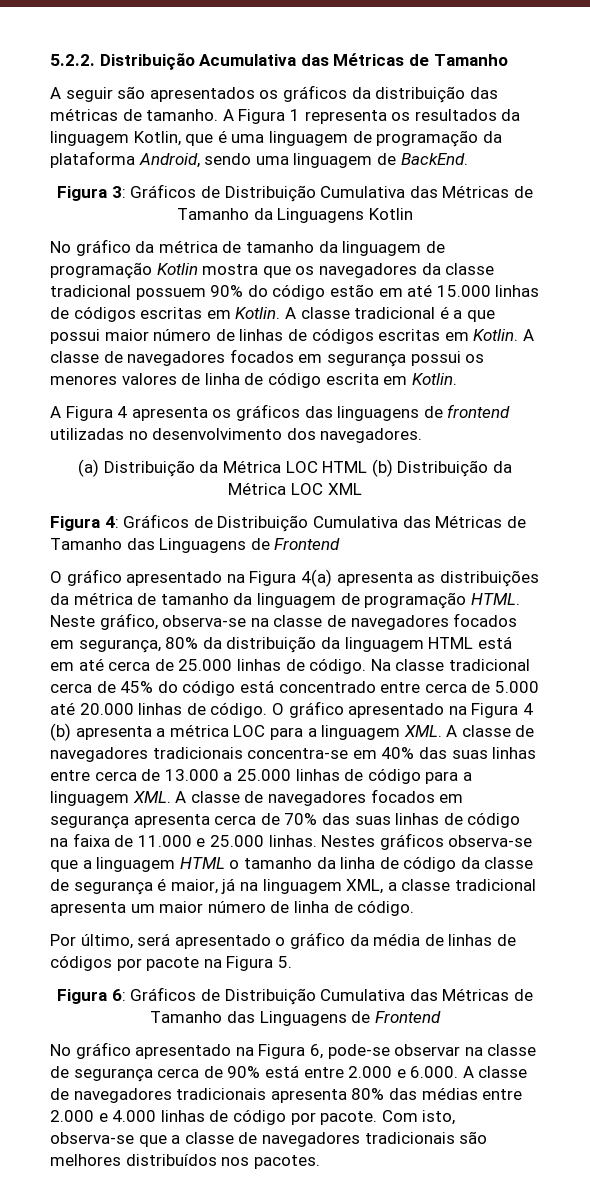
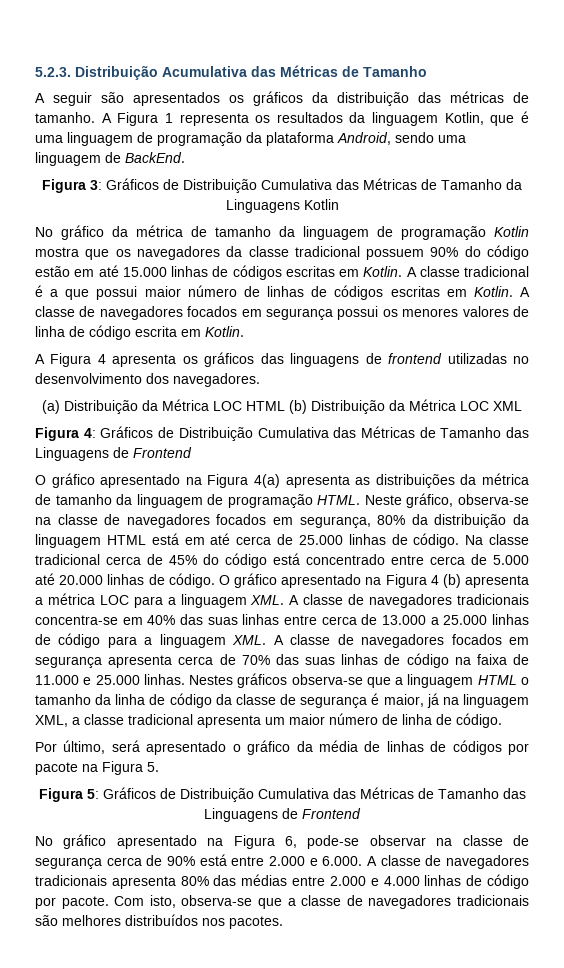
[50,54,95,66] 5.2.2. -> [35,67,71,77] 5.2.3.
[111,989,126,1001] 6: -> [86,789,99,799] 5:

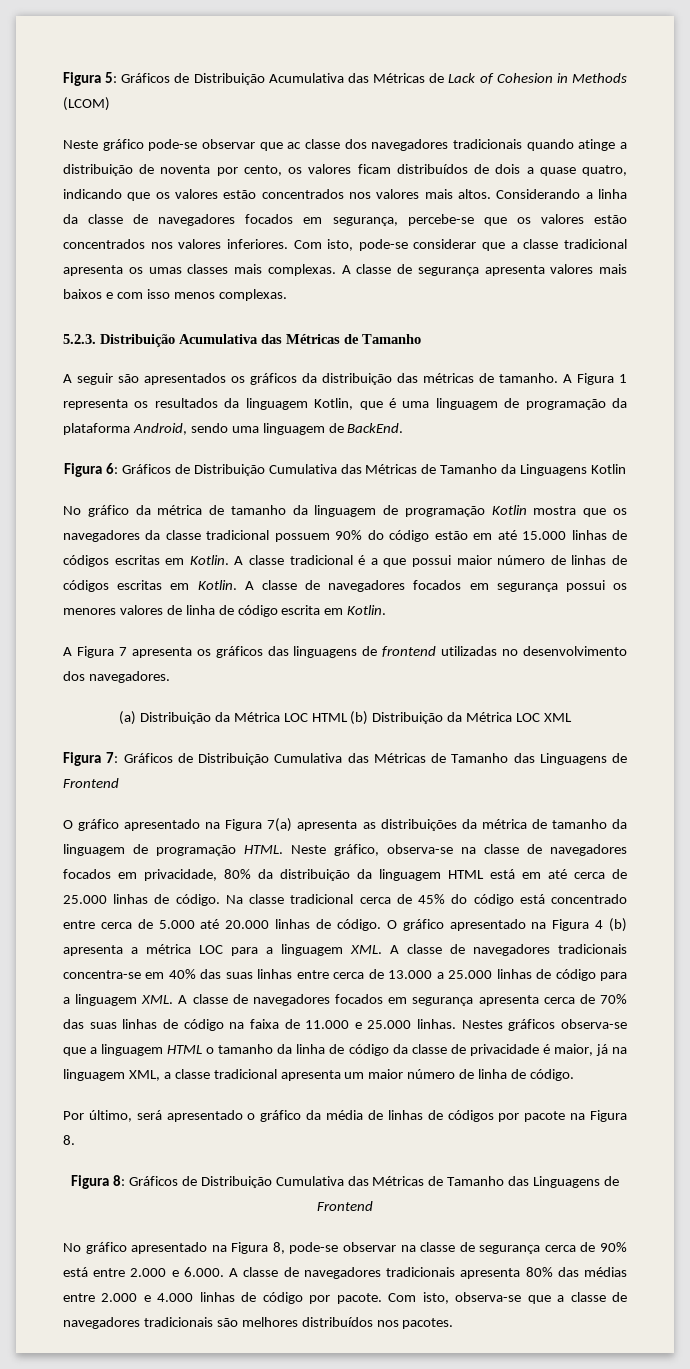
(35, 72) none -> [63,72,627,86] [63,97,110,111] [63,139,627,151] [63,164,627,176] [63,189,627,201] [63,214,627,226] [63,239,627,251] [63,264,627,276] [63,289,287,301] Figura 5: Gráficos de Distribuição Acumulativa das Métricas de Lack of Cohesion in Methods (LCOM) // Neste gráfico pode-se observar que ac classe dos navegadores tradicionais quando atinge a distribuição de noventa por cento, os valores ficam distribuídos de dois a quase quatro, indicando que os valores estão concentrados nos valores mais altos. Considerando a linha da classe de navegadores focados em segurança, percebe-se que os valores estão concentrados nos valores inferiores. Com isto, pode-se considerar que a classe tradicional apresenta os umas classes mais complexas. A classe de segurança apresenta valores mais baixos e com isso menos complexas. //
[90,180,102,190] 3: -> [105,463,118,474] 6:
[97,354,106,364] 4 -> [118,647,127,656] 7
[83,428,96,438] 4: -> [106,752,119,763] 7:
[253,474,280,488] 4(a) -> [267,818,293,832] 7(a)
[299,516,371,528] segurança, -> [144,869,217,881] privacidade,
[300,696,368,708] segurança -> [469,1044,539,1056] privacidade
[147,762,159,772] [38,788,99,802] 5. // Figura 5: -> [63,1135,75,1145] [71,1175,125,1189] 8. // Figura 8:
[285,836,297,848] 6, -> [272,1242,285,1254] 8,

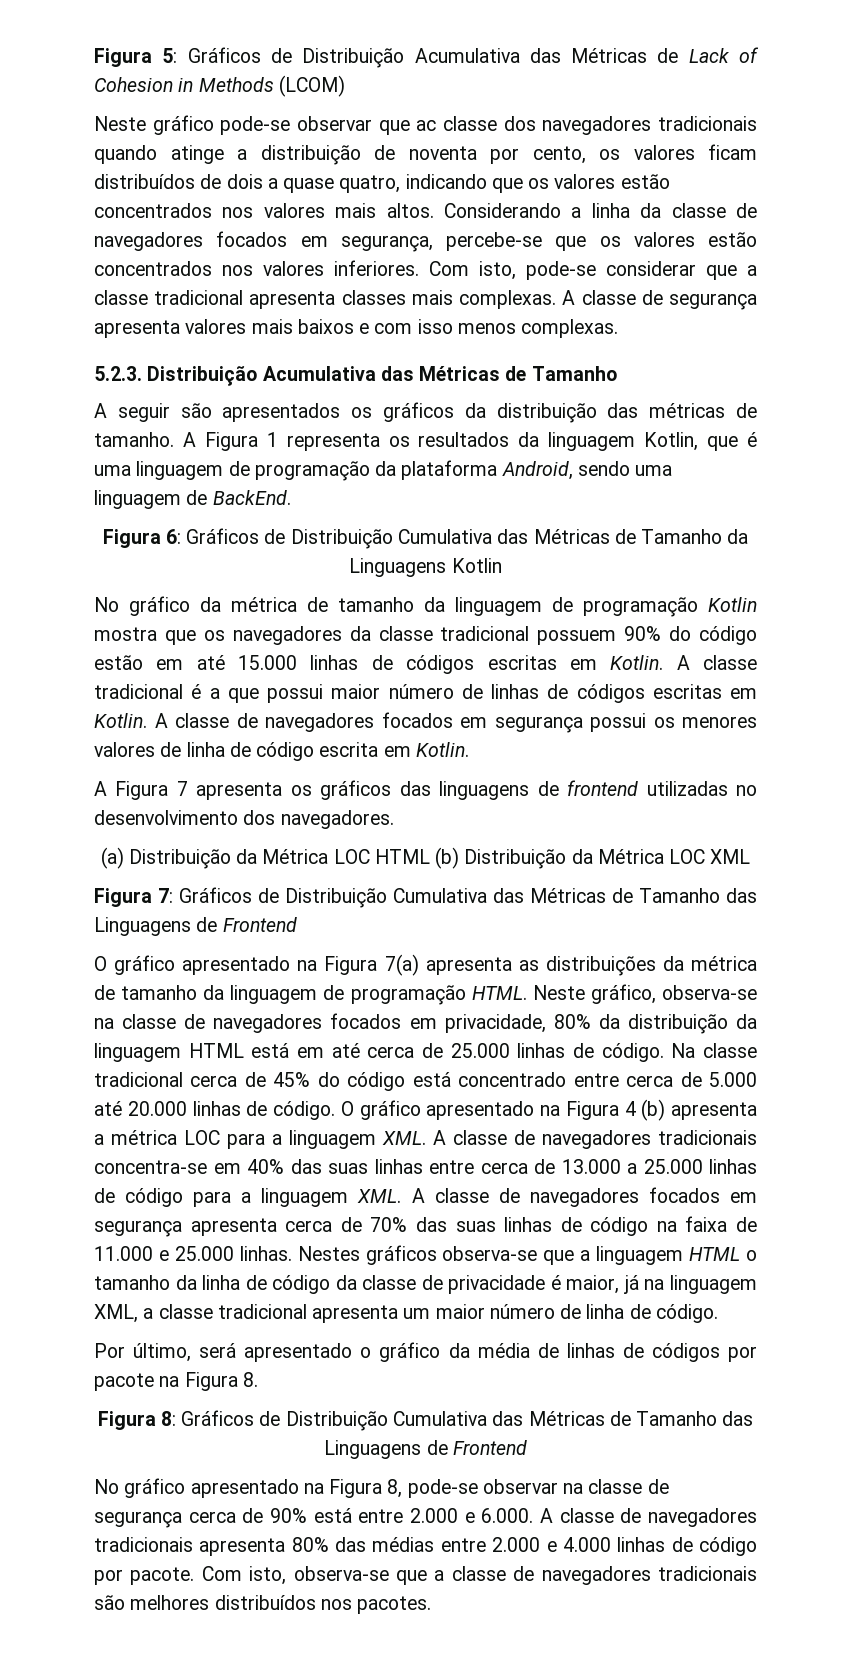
[128,267,182,274] os umas -> (336, 300) none

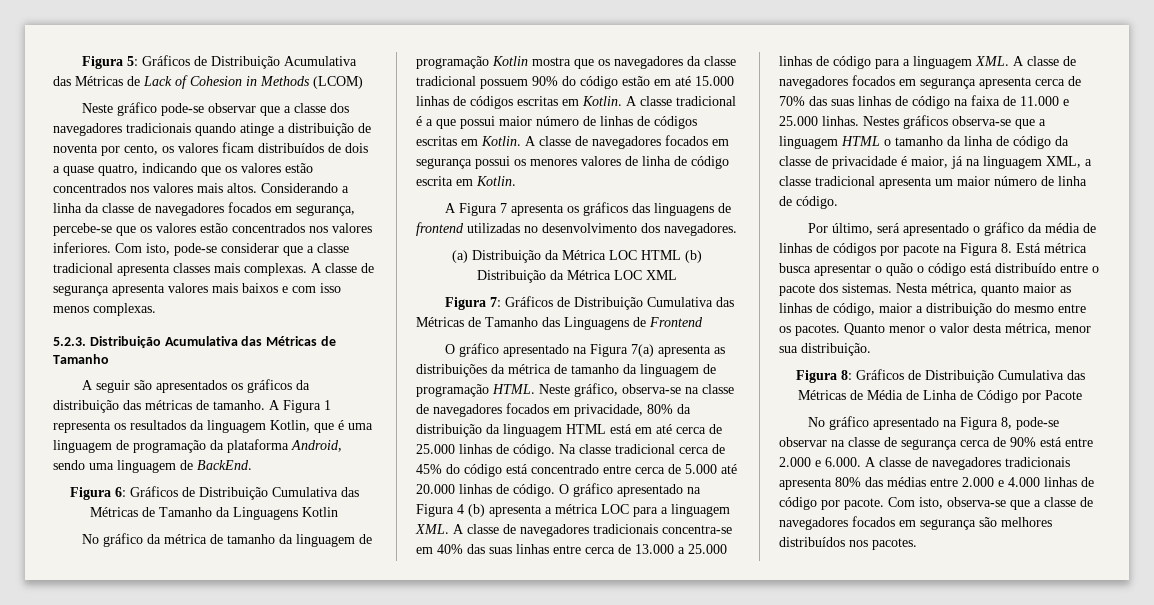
[416,120,437,131] ac -> [283,106,291,113] a
(258, 1379) none -> [1016,243,1087,253] [779,263,1099,276] [779,283,1071,296] [779,303,1086,316] [779,323,1091,336] [779,343,871,356] Está métrica busca apresentar o quão o código está distribuído entre o pacote dos sistemas. Nesta métrica, quanto maior as linhas de código, maior a distribuição do mesmo entre os pacotes. Quanto menor o valor desta métrica, menor sua distribuição.
[636,1411,754,1426] [324,1440,527,1459] Tamanho das Linguagens de Frontend -> [867,390,1082,403] Média de Linha de Código por Pacote
[657,1566,757,1581] tradicionais -> [852,516,976,530] focados em segurança

